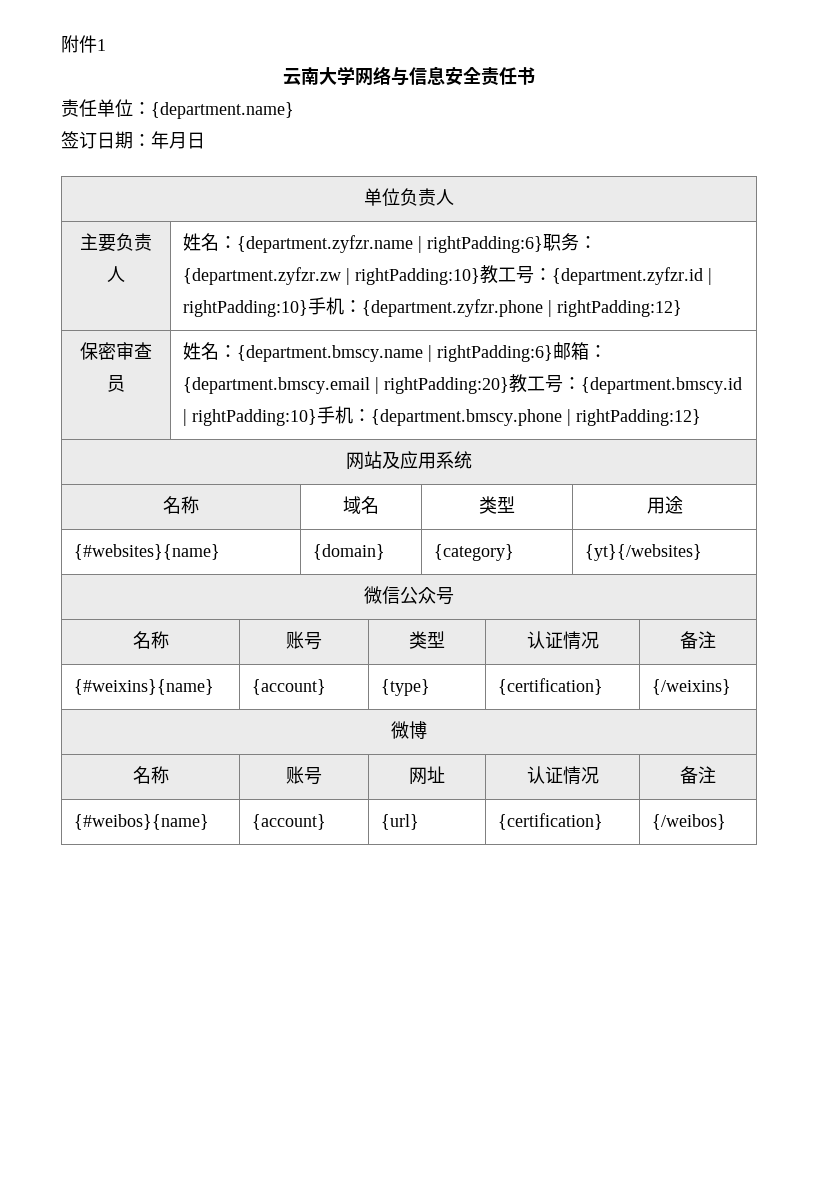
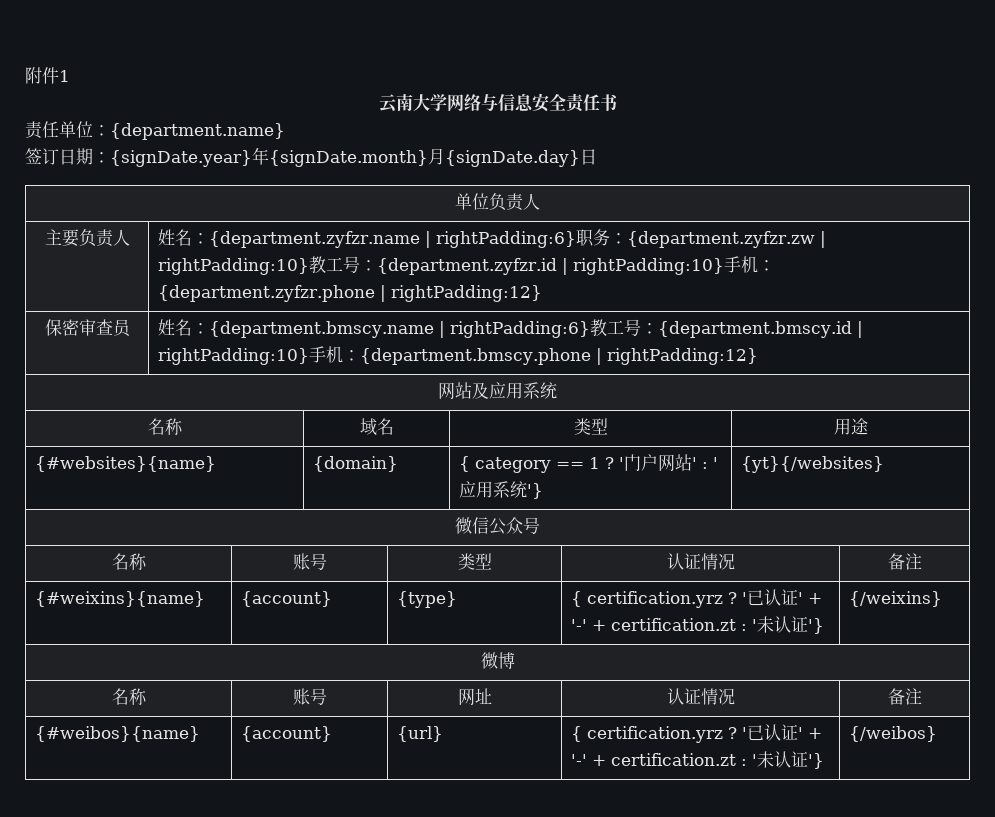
[151,131,187,149] 年月 -> [110,147,580,167] {signDate.year}年{signDate.month}月{signDate.day}
[552,342,607,360] [182,377,509,394] 邮箱：{department.bmscy.email | rightPadding:20} -> (590, 329) none
[433,544,514,561] {category} -> [458,454,718,473] [458,481,543,499] { category == 1 ? '门户网站' : '应用系统'}
[497,678,603,695] {certification} -> [570,589,822,608] [570,616,824,634] { certification.yrz ? '已认证' + '-' + certification.zt : '未认证'}
[497,813,603,830] {certification} -> [570,724,822,743] [570,751,824,769] { certification.yrz ? '已认证' + '-' + certification.zt : '未认证'}

